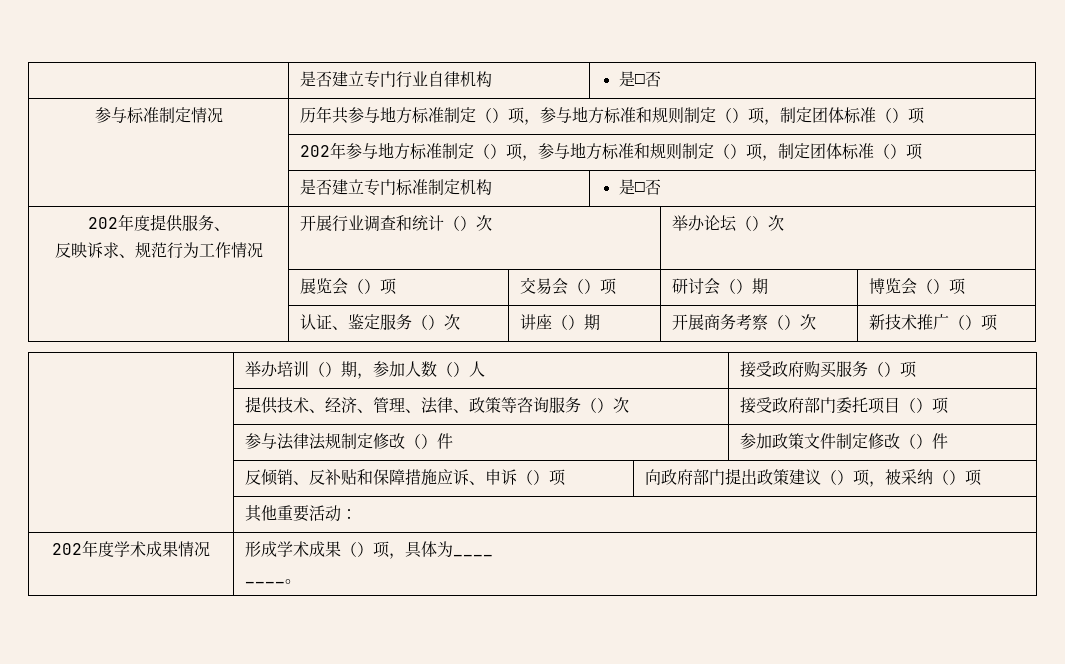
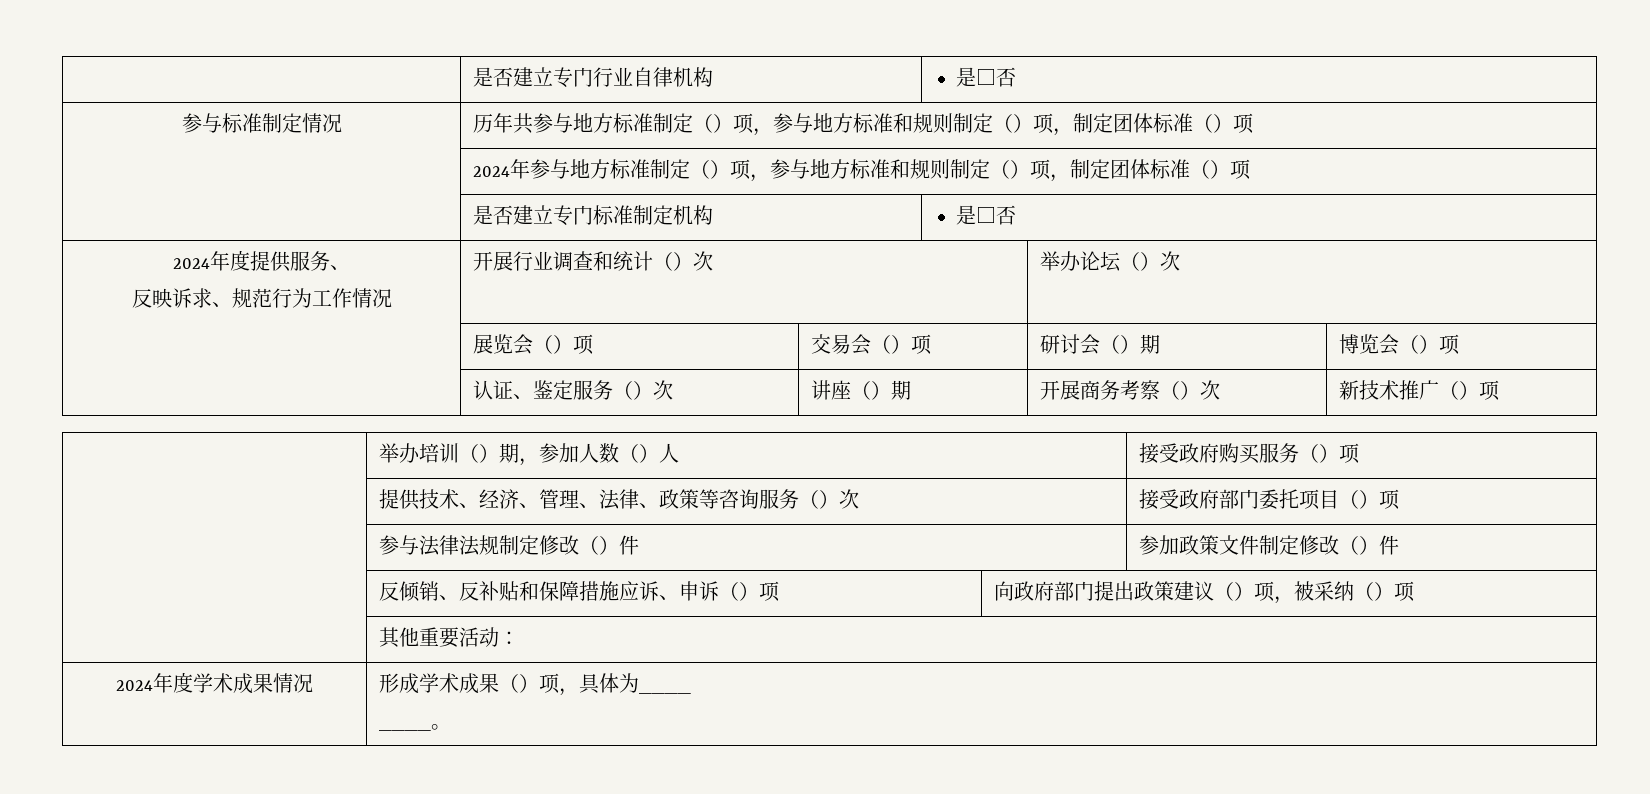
[300,145,331,157] 202 -> [473,166,511,177] 2024
[87,217,118,229] 202 -> [173,258,210,269] 2024
[52,543,82,555] 202 -> [116,680,153,691] 2024

